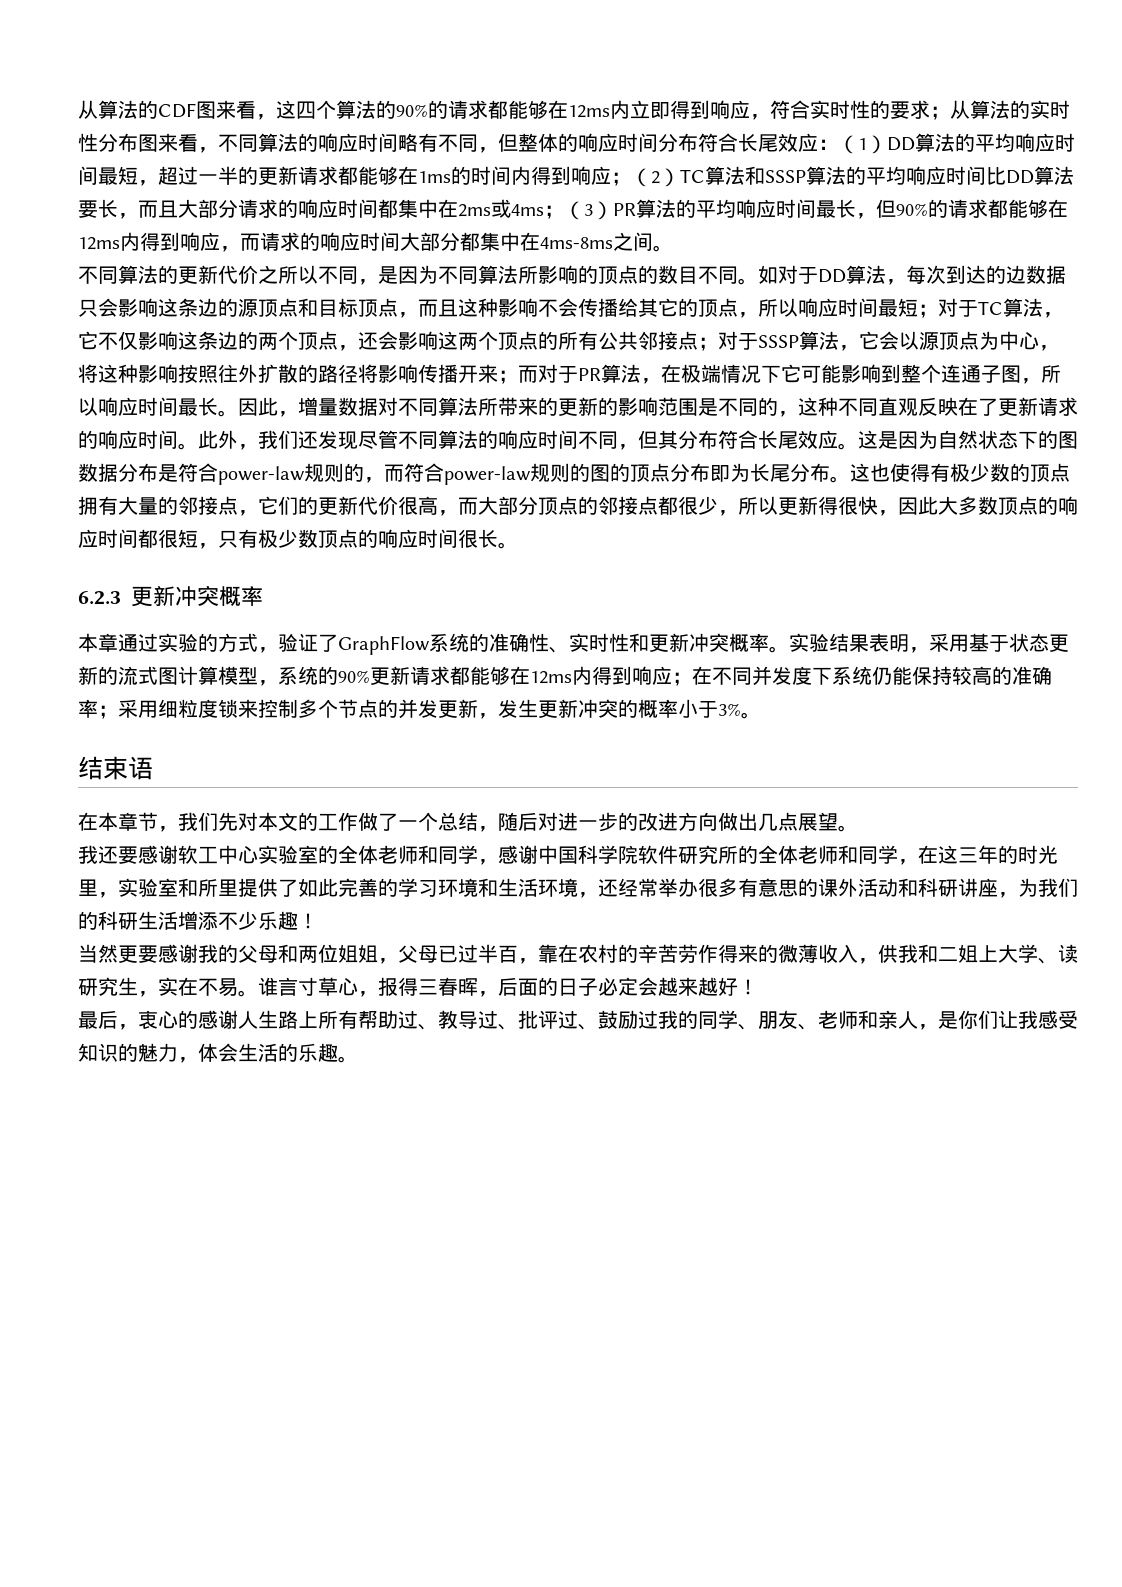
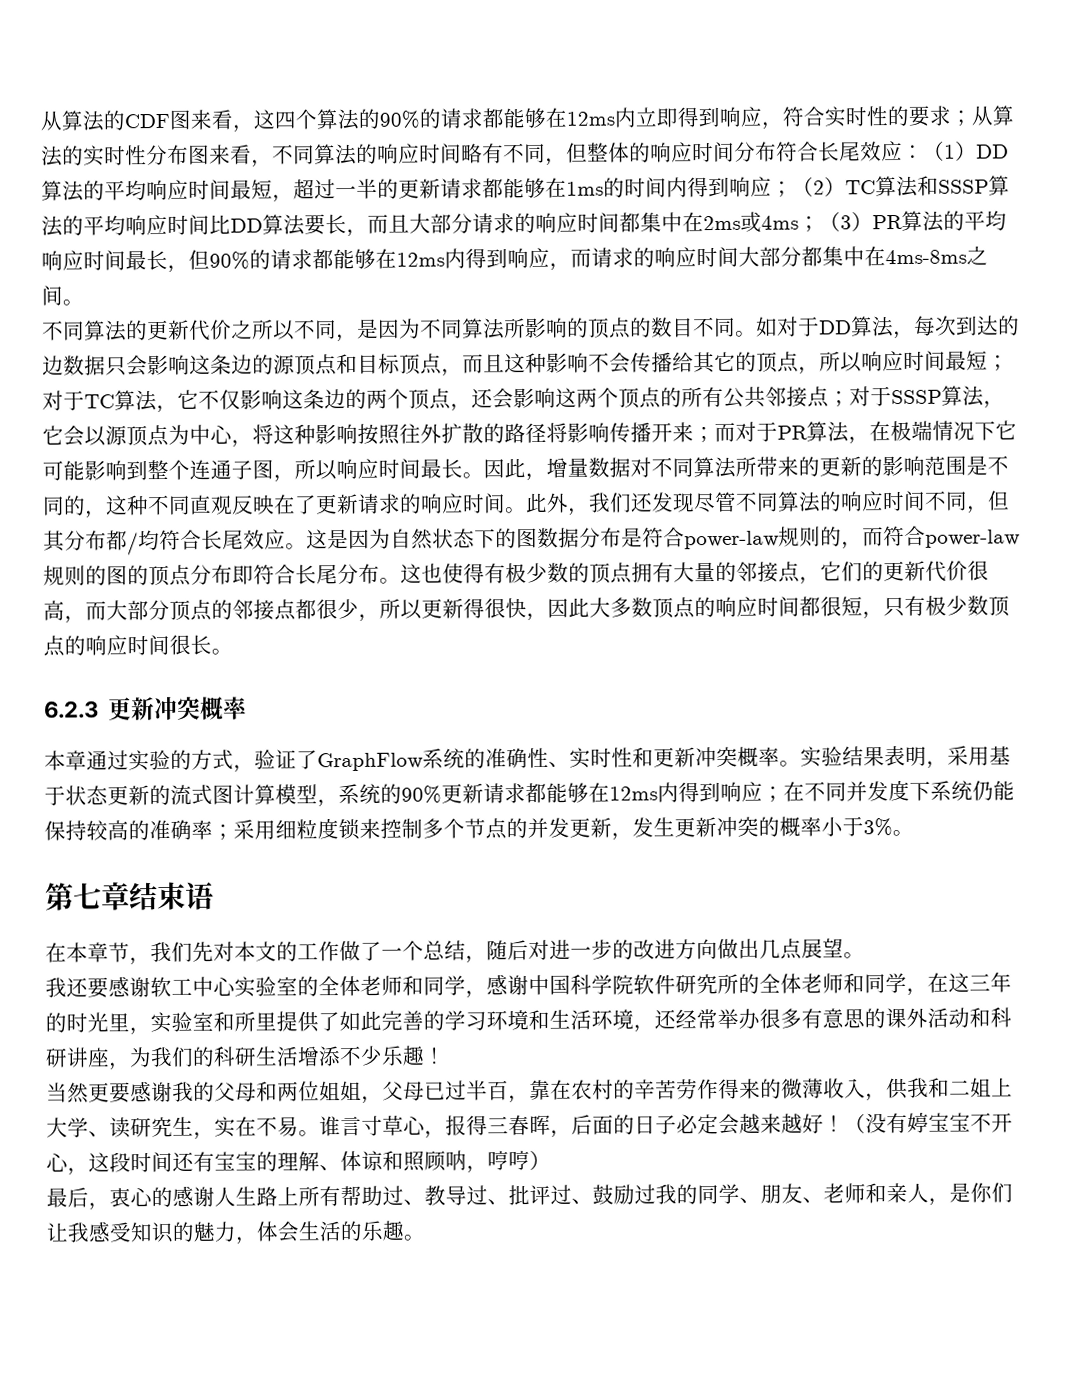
(718, 439) none -> [106,530,160,556] 都/均
[730,463,750,482] 为 -> [253,564,296,585] 符合
(761, 715) none -> [45,882,130,911] 第七章
(758, 987) none -> [844,1112,1013,1134] [46,1149,551,1176] （没有婷宝宝不开心，这段时间还有宝宝的理解、体谅和照顾呐，哼哼）

